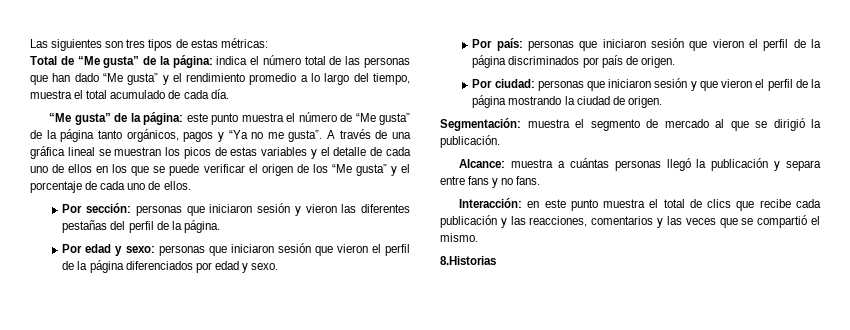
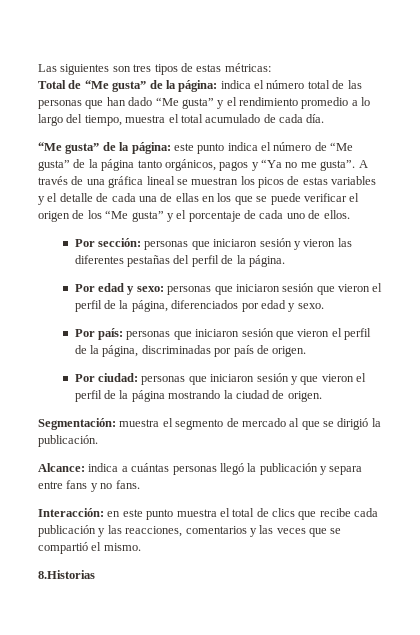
[241,113,284,122] muestra -> [227,142,258,151] indica
[30,164,93,173] uno de ellos -> [138,193,199,202] una de ellas
[89,260,124,273] página -> [131,300,168,312] página,
[472,55,580,68] página discriminados -> [102,345,211,357] página, discriminadas
[511,159,554,168] muestra -> [88,463,119,472] indica

